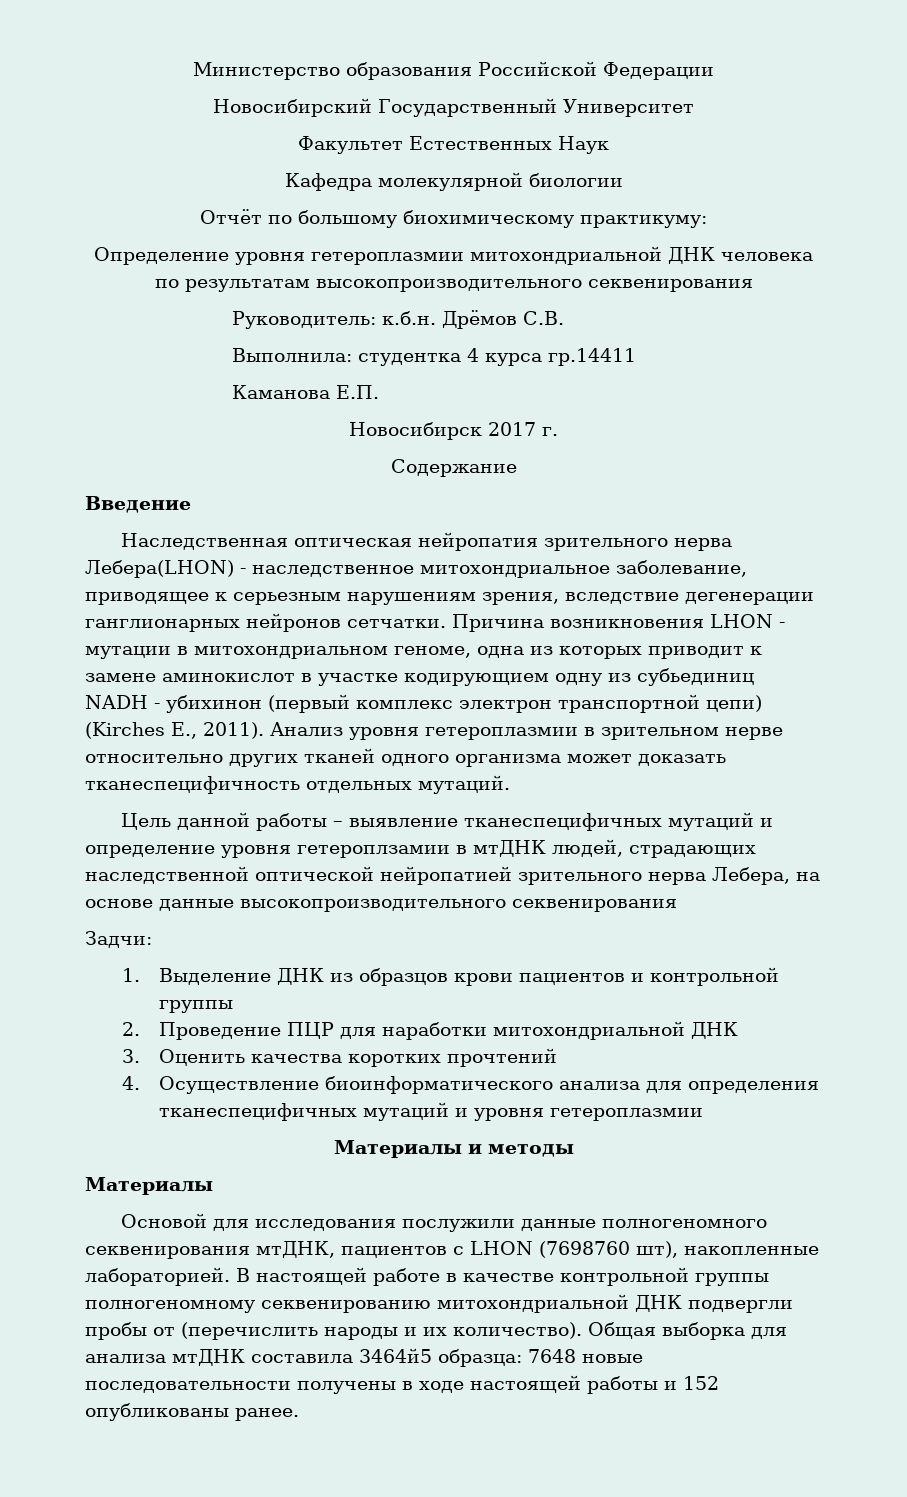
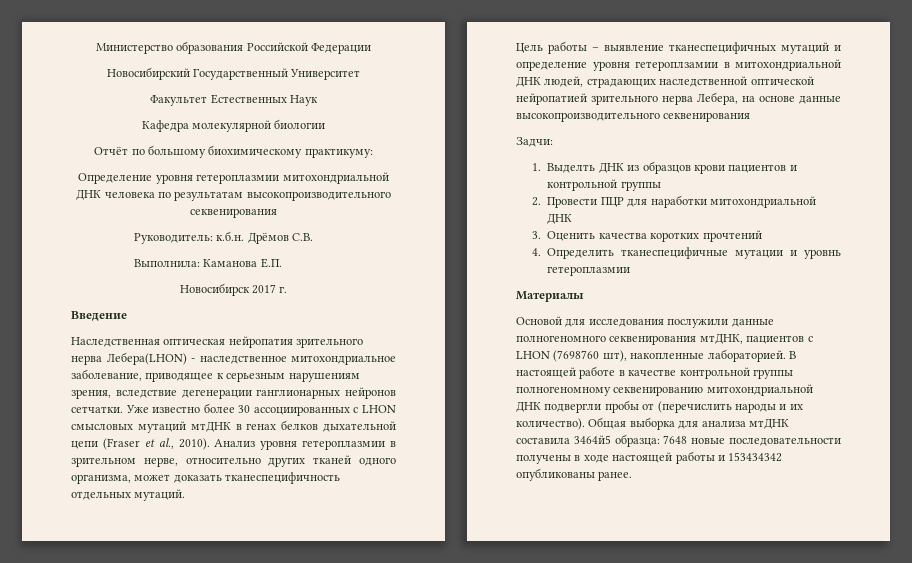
[358,348,637,366] студентка 4 курса гр.14411 // -> (200, 263) none
[390,459,517,477] // Содержание -> (288, 289) none
[452,614,785,632] [85,646,762,659] [85,668,754,686] [85,694,762,713] [85,722,264,739] Причина возникновения LHON - мутации в митохондриальном геноме, одна из которых приводит к замене аминокислот в участке кодирующием одну из субьединиц NADH - убихинон (первый комплекс электрон транспортной цепи) (Kirches E., 2011). -> [125,403,396,416] [71,420,396,433] [71,438,210,450] Уже известно более 30 ассоциированных с LHON смысловых мутаций мтДНК в генах белков дыхательной цепи (Fraser et al., 2010).
[725,727,783,740] нерве -> [143,457,178,467] нерве,
[455,754,561,767] организма -> [71,474,131,484] организма,
[177,812,251,830] данной -> (543, 48) none
[473,840,546,857] мтДНК -> [735,59,841,71] [516,76,541,87] митохондриальной ДНК
[158,968,271,985] Выделение -> [547,163,596,173] Выделть
[158,1022,281,1040] Проведение -> [547,197,598,208] Провести
[158,1076,819,1094] [158,1102,703,1121] [333,1140,574,1158] Осуществление биоинформатического анализа для определения тканеспецифичных мутаций и уровня гетероплазмии // Материалы и методы -> [547,247,842,259] [547,266,631,276] Определить тканеспецифичные мутации и уровнь гетероплазмии
[683,1376,719,1390] 152 -> [728,452,783,462] 153434342

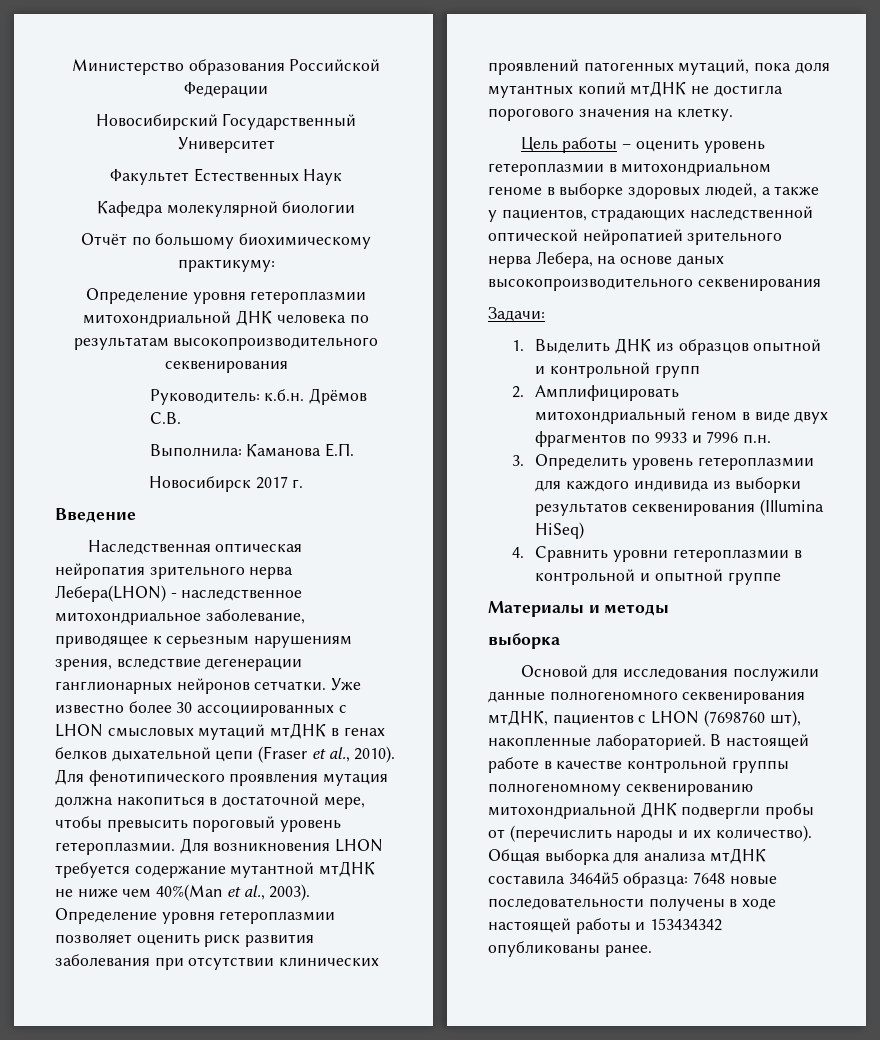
[214,439,396,450] [71,455,397,467] [71,472,341,484] [71,489,186,501] [516,41,841,54] [516,59,841,71] [516,76,584,87] Анализ уровня гетероплазмии в зрительном нерве, относительно других тканей одного организма, может доказать тканеспецифичность отдельных мутаций. // Цель работы – выявление тканеспецифичных мутаций и определение уровня гетероплзамии в митохондриальной ДНК людей, -> [55,769,389,786] [55,793,365,809] [55,816,342,832] [55,838,384,855] [55,861,376,878] [55,884,311,901] [55,908,336,924] [55,934,315,947] [55,954,380,970] [488,59,830,75] [488,81,783,98] [488,108,734,121] [520,137,765,153] [488,163,772,176] [488,183,820,199] [488,209,587,222] Для фенотипического проявления мутация должна накопиться в достаточной мере, чтобы превысить пороговый уровень гетероплазмии. Для возникновения LHON требуется содержание мутантной мтДНК не ниже чем 40%(Man et al., 2003). Определение уровня гетероплазмии позволяет оценить риск развития заболевания при отсутствии клинических проявлений патогенных мутаций, пока доля мутантных копий мтДНК не достигла порогового значения на клетку. // Цель работы – оценить уровень гетероплазмии в митохондриальном геноме в выборке здоровых людей, а также у пациентов,
[799,96,841,104] [516,112,751,122] [516,137,553,147] данные высокопроизводительного секвенирования // Задчи: -> [676,255,724,267] [488,278,821,291] [488,307,545,322] даныx высокопроизводительного секвенирования // Задачи:
[547,163,596,173] Выделть -> [535,339,611,354] Выделить
[693,164,787,174] крови пациентов -> [753,339,822,352] опытной
[620,181,661,191] группы -> [654,365,700,378] групп
[547,195,816,208] [547,213,573,224] [531,230,762,242] [531,247,842,259] [547,266,631,276] [516,291,584,302] Провести ПЦР для наработки митохондриальной ДНК // 3. Оценить качества коротких прочтений // 4. Определить тканеспецифичные мутации и уровнь гетероплазмии // Материалы -> [535,385,680,401] [535,408,829,424] [535,431,771,447] [511,454,814,470] [535,477,802,493] [535,499,824,516] [535,522,585,539] [511,546,802,562] [535,569,781,585] [488,601,670,617] [488,633,560,649] Амплифицировать митохондриальный геном в виде двух фрагментов по 9933 и 7996 п.н. // 3. Определить уровень гетероплазмии для каждого индивида из выборки результатов секвенирования (Illumina HiSeq) // 4. Сравнить уровни гетероплазмии в контрольной и опытной группе // Материалы и методы // выборка

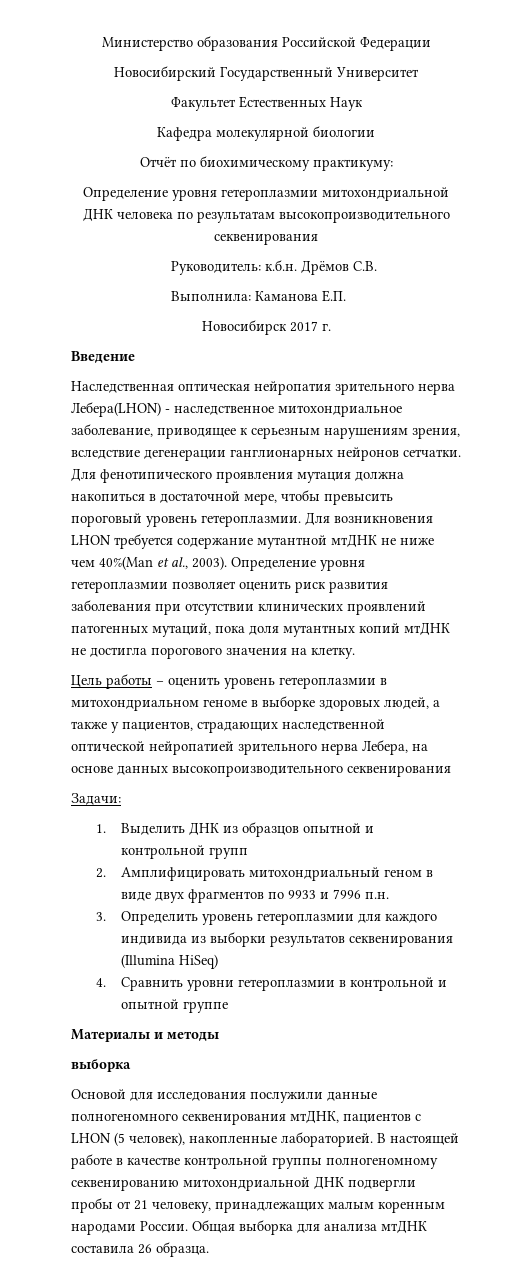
[155,233,235,249] большому -> (196, 163) none
[331,678,362,691] [55,701,347,717] [55,723,385,740] [55,746,396,763] Уже известно более 30 ассоциированных с LHON смысловых мутаций мтДНК в генах белков дыхательной цепи (Fraser et al., 2010). -> (461, 453) none
[676,255,724,267] даныx -> [117,766,168,775] данных
[703,710,801,727] (7698760 шт), -> [114,1132,185,1146] (5 человек),
[509,825,812,842] (перечислить народы и их количество). -> [134,1200,445,1213] [71,1221,188,1235] 21 человеку, принадлежащих малым коренным народами России.
[568,872,777,888] [488,898,777,911] [488,918,723,934] [488,941,652,957] 3464й5 образца: 7648 новые последовательности получены в ходе настоящей работы и 153434342 опубликованы ранее. -> [138,1242,209,1257] 26 образца.

